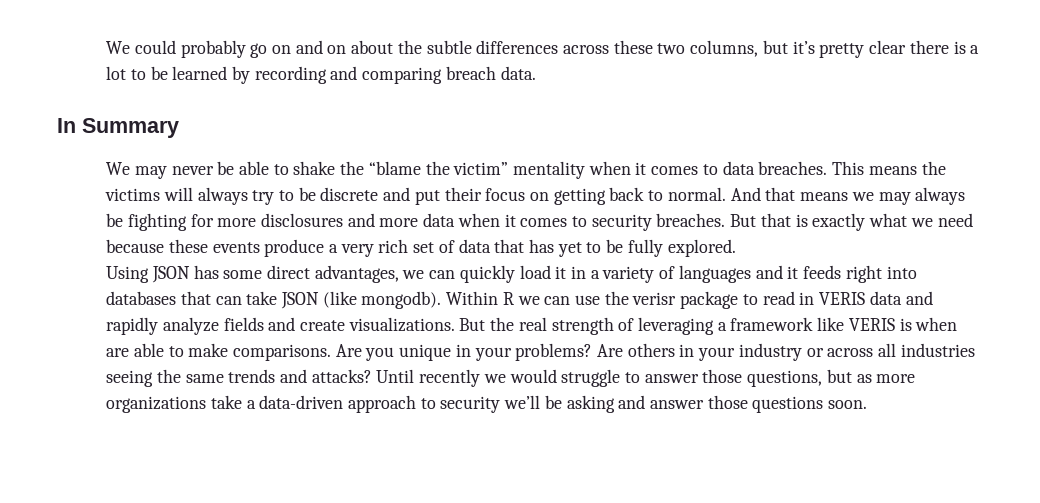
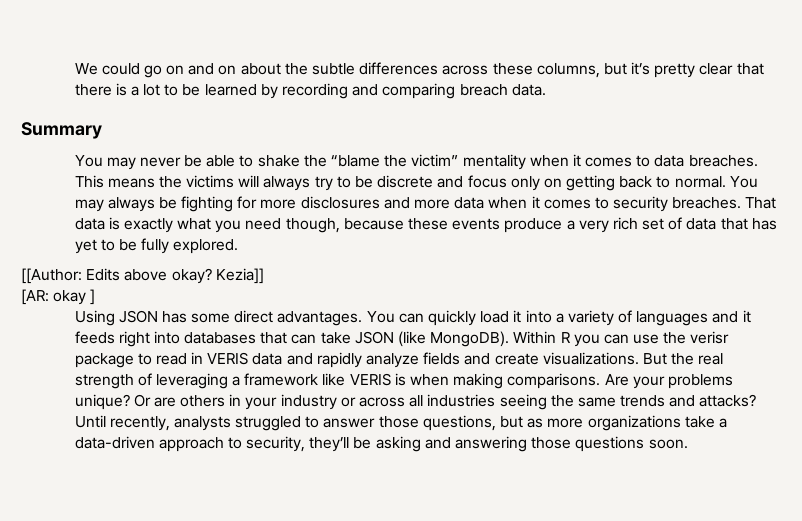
[180,40,246,58] probably -> (140, 69) none
[657,43,686,54] two -> (533, 69) none
(907, 47) none -> [736,63,764,75] that
[57,118,76,133] In -> (546, 90) none
[106,162,131,175] We -> [74,155,103,167] You
[414,187,526,205] put their focus -> [467,175,540,191] focus only
[730,187,874,201] And that means we -> [729,176,758,188] You
[730,213,791,227] But that -> [745,197,777,209] [74,218,105,230] That data
[910,213,973,227] we need -> [215,218,340,233] you need though,
(736, 248) none -> [21,268,264,284] [21,289,96,305] // [[Author: Edits above okay? Kezia]] // [AR: okay ]
[314,265,425,283] advantages, we -> [277,311,395,326] advantages. You
[571,266,587,279] in -> [525,310,552,323] into
[361,291,442,309] mongodb). -> [430,331,510,347] MongoDB).
[517,296,540,305] we -> [573,334,600,347] you
[106,343,624,361] are able to make comparisons. Are you unique in your problems? Are -> [453,373,733,389] [74,394,176,410] making comparisons. Are your problems unique? Or are
[419,369,621,387] recently we would struggle -> [109,416,302,431] recently, analysts struggled
[440,395,541,413] security we’ll -> [246,436,350,452] security, they’ll
[650,400,705,409] answer -> [454,436,527,452] answering

